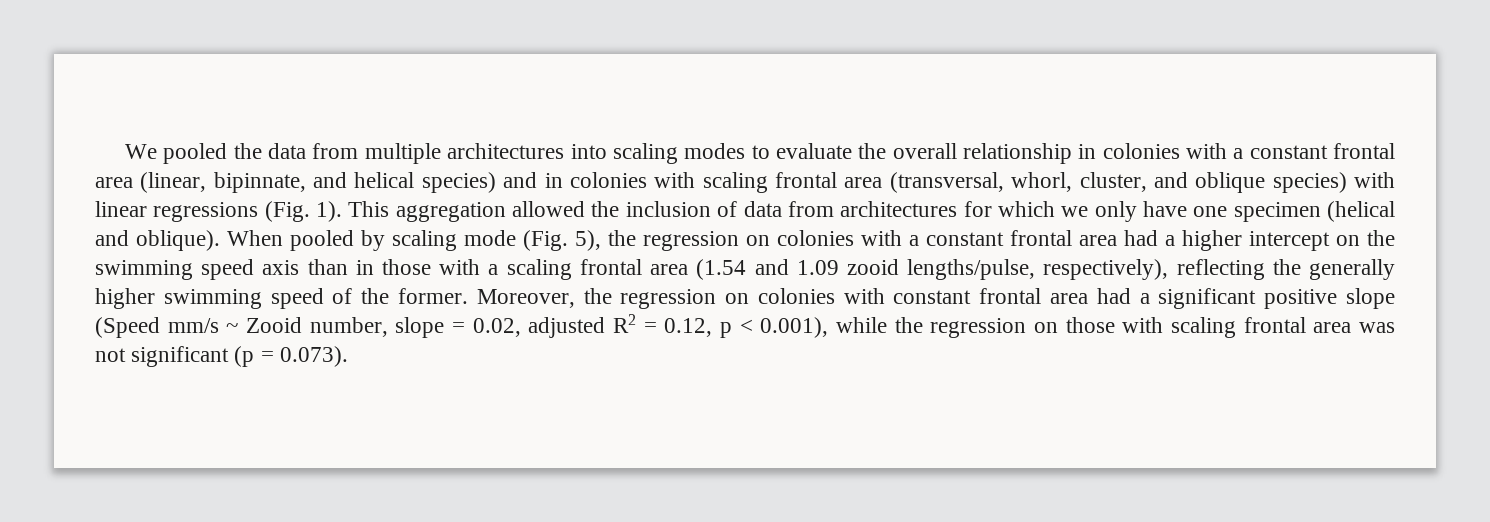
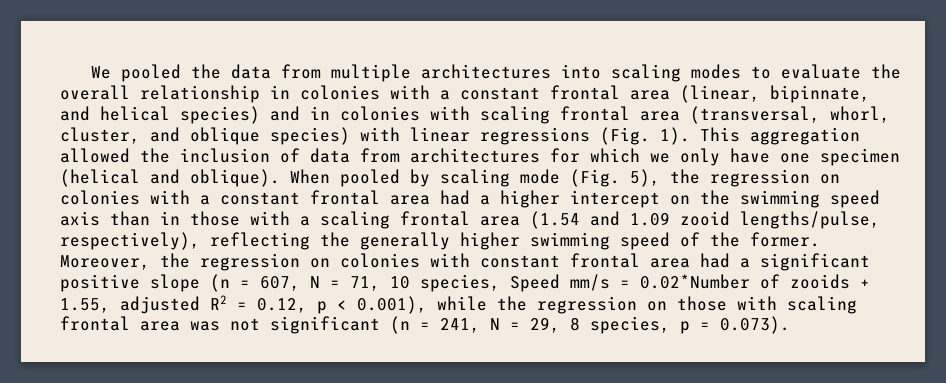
[95,317,521,338] (Speed mm/s ~ Zooid number, slope = 0.02, -> [210,274,870,292] [60,298,110,313] (n = 607, N = 71, 10 species, Speed mm/s = 0.02*Number of zooids + 1.55,
[234,346,255,367] (p -> [390,316,690,334] (n = 241, N = 29, 8 species, p

